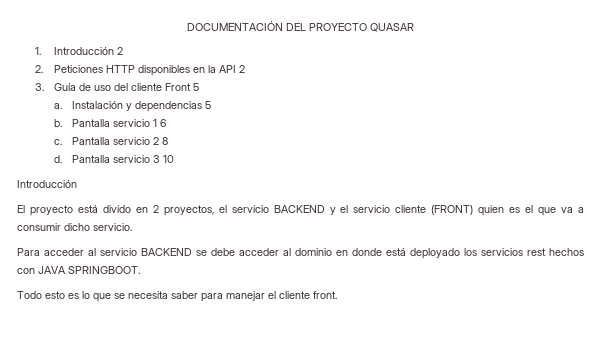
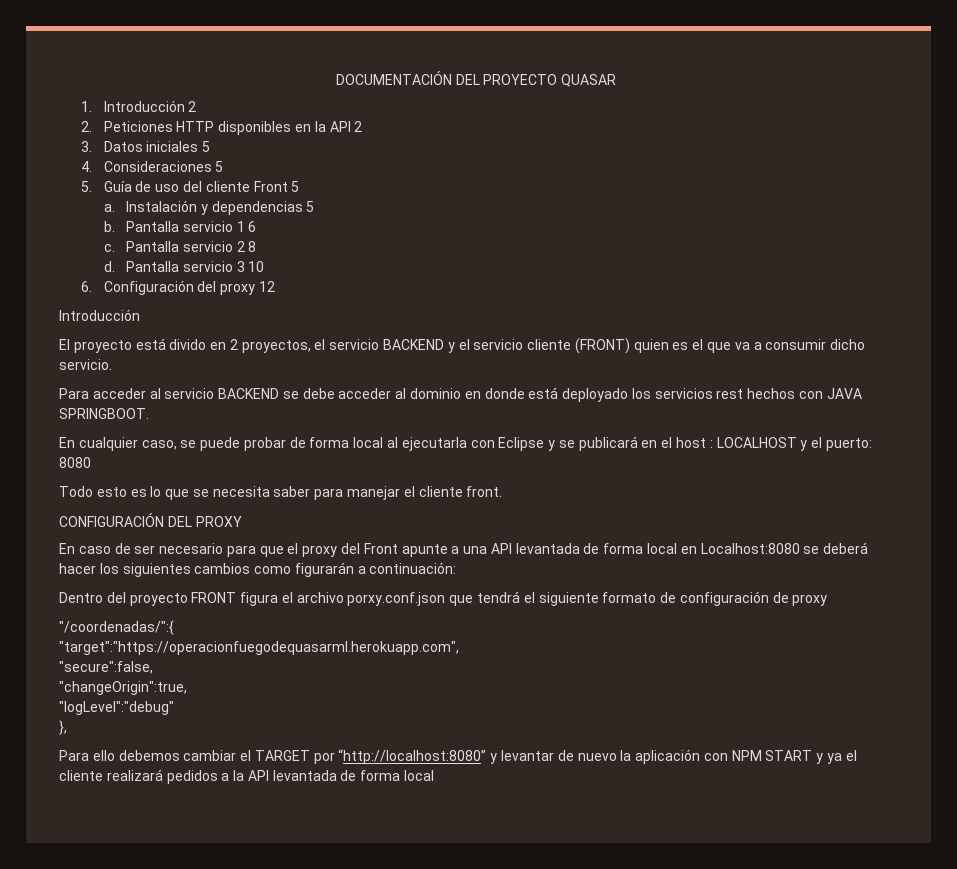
(45, 87) none -> [103,141,211,152] [81,161,224,172] [81,181,93,192] Datos iniciales 5 // 4. Consideraciones 5 // 5.
(174, 159) none -> [81,280,276,295] // 6. Configuración del proxy 12
(140, 270) none -> [59,436,872,451] [59,457,91,468] // En cualquier caso, se puede probar de forma local al ejecutarla con Eclipse y se publicará en el host : LOCALHOST y el puerto: 8080
(337, 295) none -> [59,513,242,527] [59,542,869,557] [59,562,457,577] [59,591,828,606] [59,620,174,635] [59,641,459,655] [59,661,153,674] [59,681,187,695] [59,701,174,715] [59,720,67,735] [59,749,857,764] [59,769,435,784] // CONFIGURACIÓN DEL PROXY // En caso de ser necesario para que el proxy del Front apunte a una API levantada de forma local en Localhost:8080 se deberá hacer los siguientes cambios como figurarán a continuación: // Dentro del proyecto FRONT figura el archivo porxy.conf.json que tendrá el siguiente formato de configuración de proxy // "/coordenadas/":{ // "target":"https://operacionfuegodequasarml.herokuapp.com", // "secure":false, // "changeOrigin":true, // "logLevel":"debug" // }, // Para ello debemos cambiar el TARGET por “http://localhost:8080” y levantar de nuevo la aplicación con NPM START y ya el cliente realizará pedidos a la API levantada de forma local

